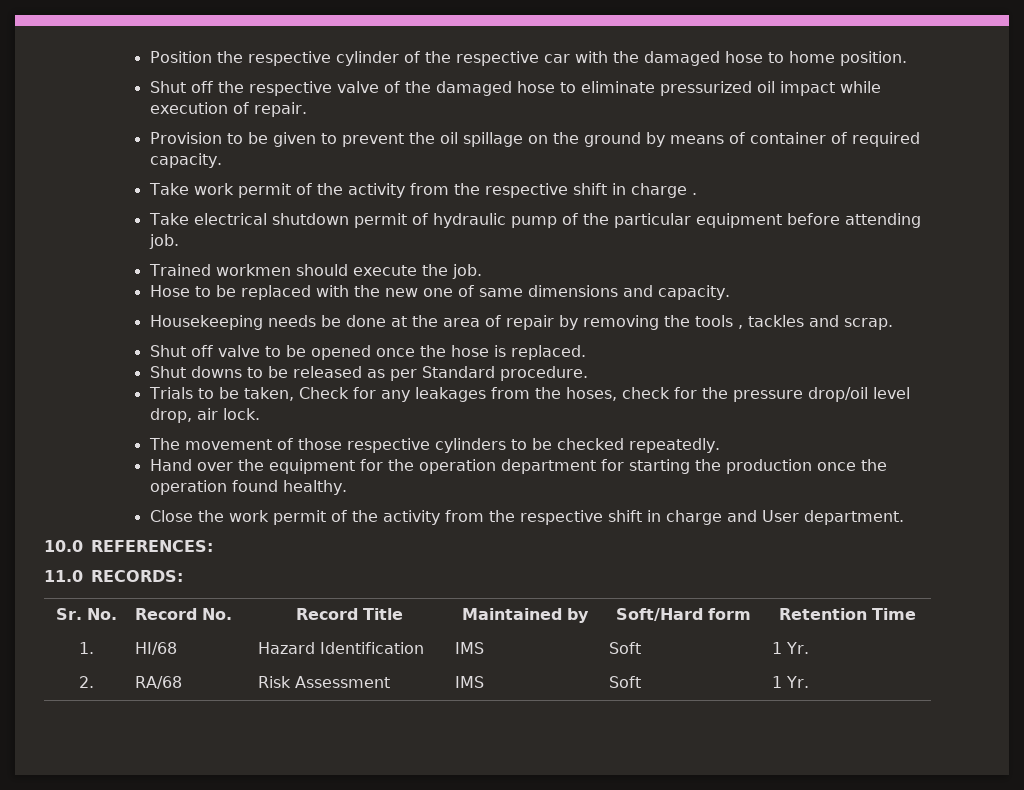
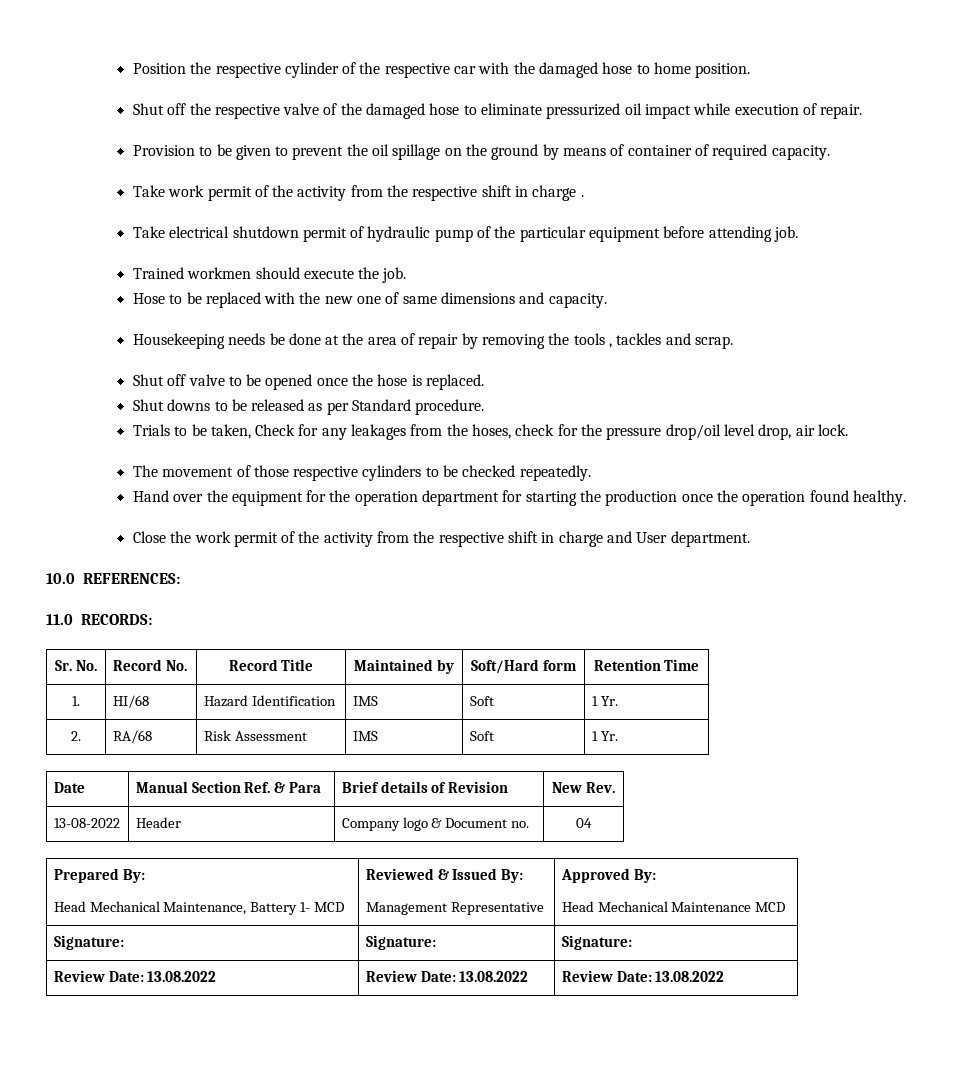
(809, 682) none -> [53,782,85,793] [135,781,322,793] [341,781,509,793] [552,782,615,793] [53,818,120,828] [135,817,181,828] [341,817,530,831] [576,818,592,828] [53,868,145,883] [53,901,345,915] [365,868,524,883] [365,902,544,915] [560,868,656,883] [561,901,786,912] [53,935,124,950] [365,935,436,950] [561,935,632,950] [53,970,217,982] [365,970,529,982] [561,970,725,982] // Date | Manual Section Ref. & Para | Brief details of Revision | New Rev. // 13-08-2022 | Header | Company logo & Document no. | 04 // Prepared By: // Head Mechanical Maintenance, Battery 1- MCD | Reviewed & Issued By: // Management Representative | Approved By: // Head Mechanical Maintenance MCD // Signature: | Signature: | Signature: // Review Date: 13.08.2022 | Review Date: 13.08.2022 | Review Date: 13.08.2022

